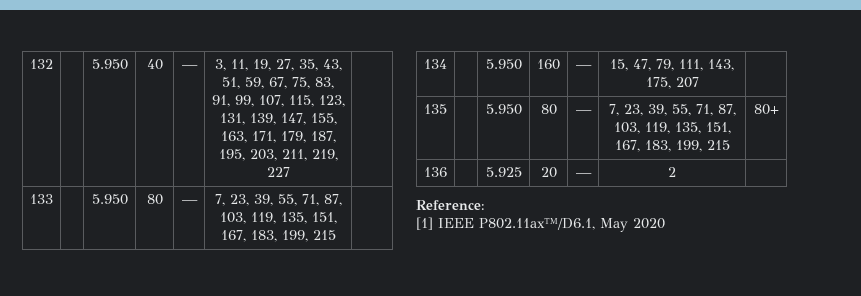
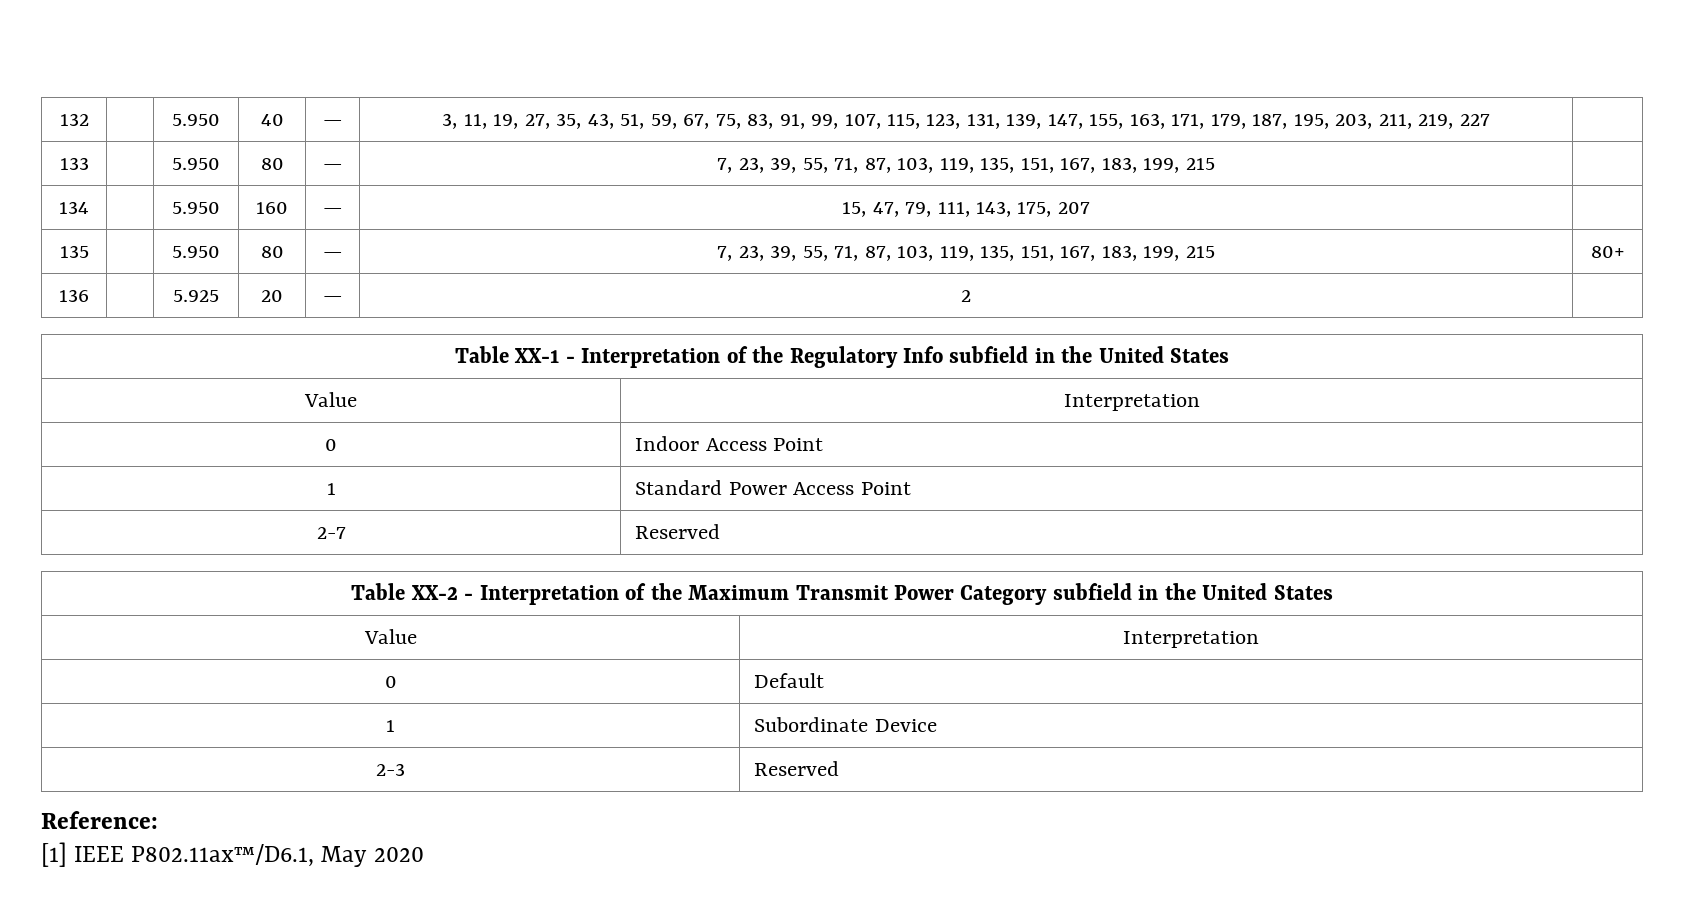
(676, 172) none -> [454,346,1230,368] [304,392,357,407] [1063,394,1200,411] [325,439,337,451] [635,436,824,451] [326,483,336,495] [635,480,911,495] [316,527,346,539] [635,524,721,539] [351,583,1333,605] [363,629,417,644] [1123,631,1259,648] [384,676,397,688] [754,673,825,688] [386,720,395,732] [754,717,937,732] [376,763,405,776] [754,761,840,776] // Table XX-1 - Interpretation of the Regulatory Info subfield in the United States // Value | Interpretation // 0 | Indoor Access Point // 1 | Standard Power Access Point // 2-7 | Reserved // Table XX-2 - Interpretation of the Maximum Transmit Power Category subfield in the United States // Value | Interpretation // 0 | Default // 1 | Subordinate Device // 2-3 | Reserved

